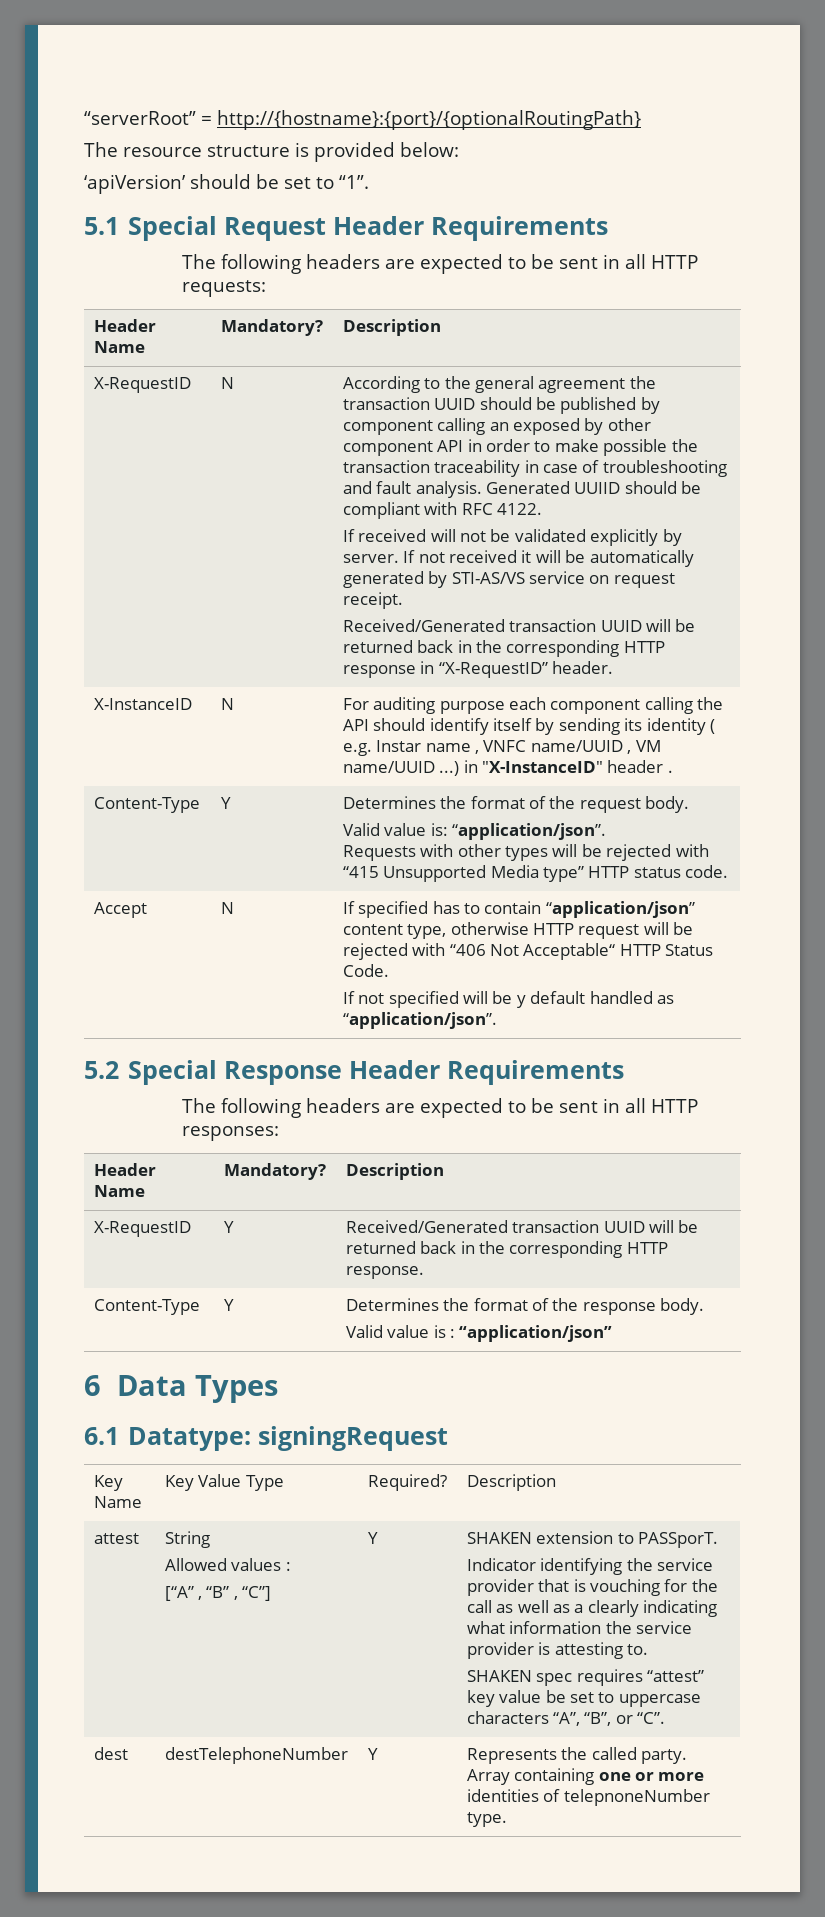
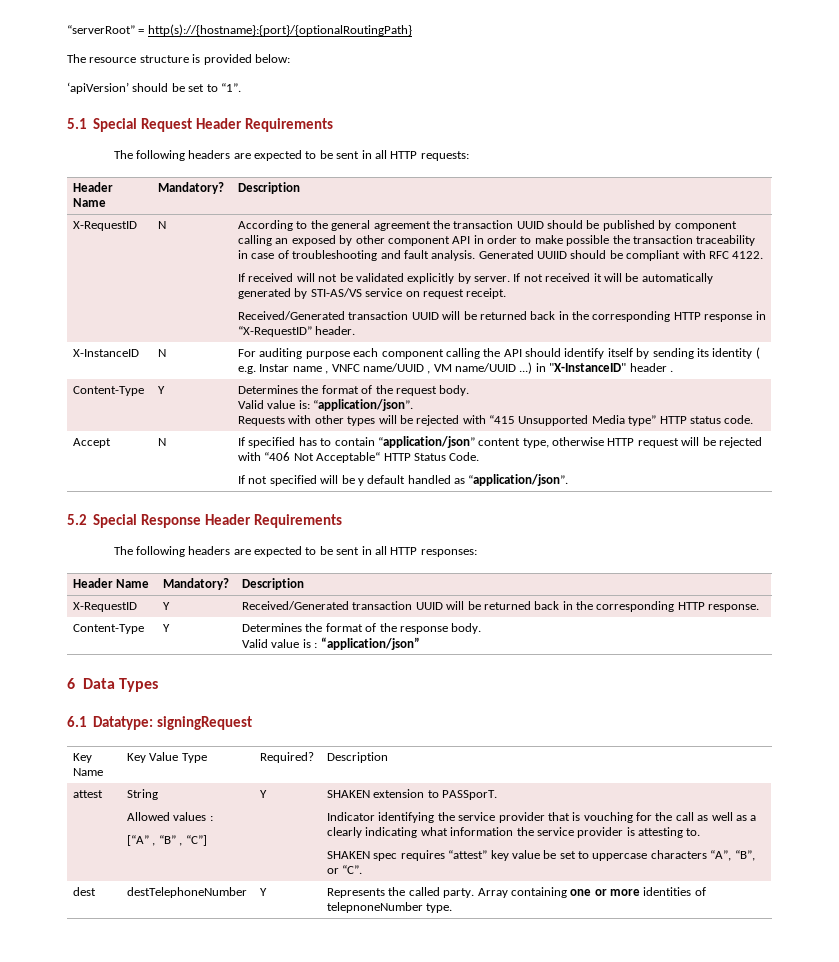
[217,110,641,130] http://{hostname}:{port}/{optionalRoutingPath} -> [147,24,412,36] http(s)://{hostname}:{port}/{optionalRoutingPath}

